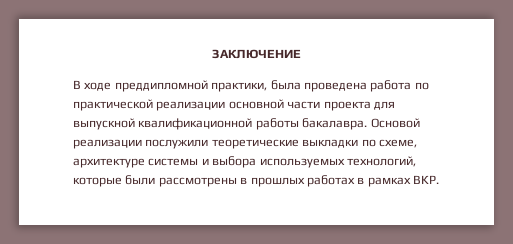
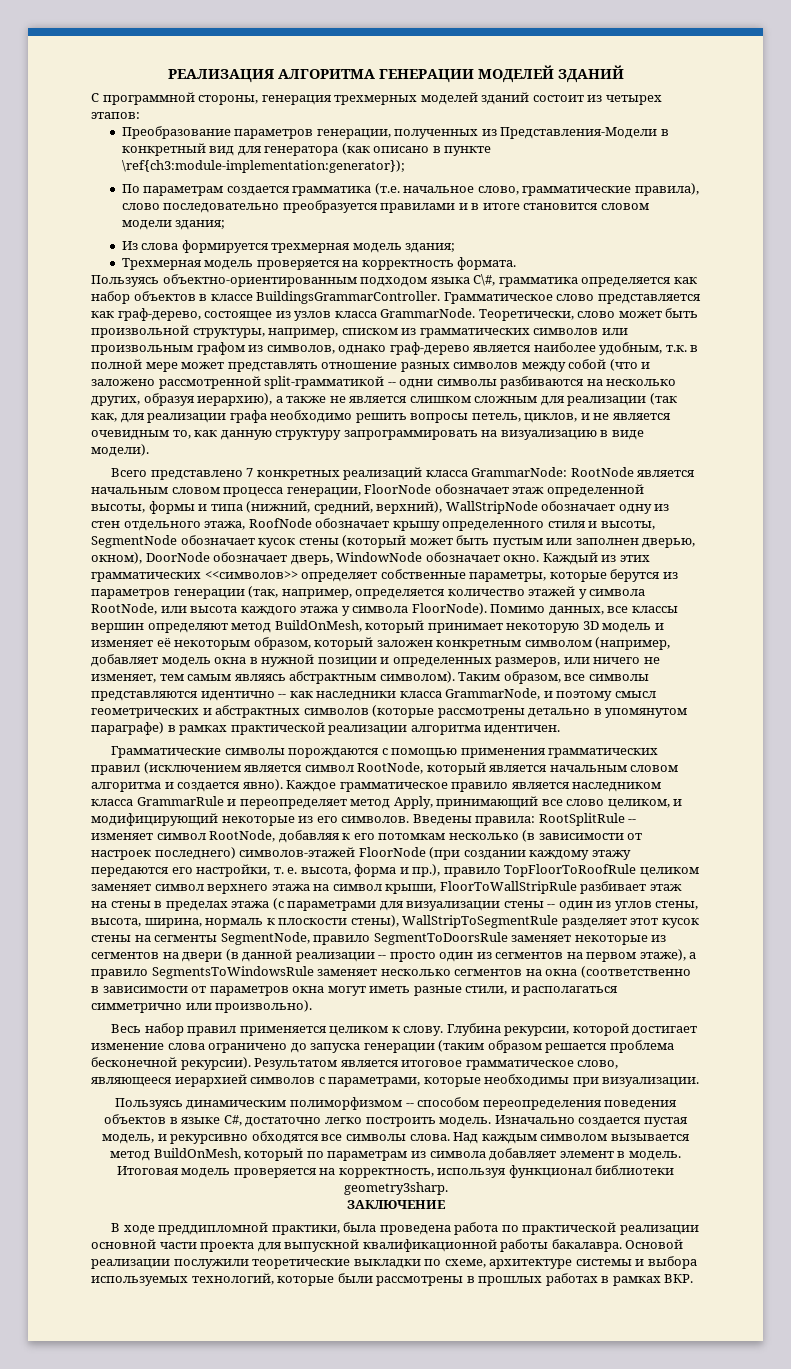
(212, 54) none -> [167,65,624,83] [91,92,662,105] [91,112,140,119] [121,126,669,139] [121,143,492,156] [121,160,405,173] [121,183,699,196] [121,200,649,213] [121,220,226,230] [121,240,456,253] [121,257,517,270] [91,274,697,287] [91,291,701,304] [91,308,699,321] [91,325,628,338] [91,342,699,355] [91,359,651,372] [91,376,677,389] [91,393,677,406] [91,410,671,423] [91,430,644,440] [91,444,149,457] [111,467,696,480] [91,484,644,497] [91,501,670,514] [91,518,655,531] [91,535,696,548] [91,552,650,565] [91,569,678,582] [91,586,646,599] [91,603,678,616] [91,620,664,633] [91,637,671,650] [91,654,660,667] [91,671,649,684] [91,688,656,701] [91,705,688,718] [91,722,561,735] [111,746,659,758] [91,762,679,775] [91,779,662,792] [91,796,683,809] [91,813,637,826] [91,830,643,843] [91,847,631,860] [91,864,699,877] [91,881,682,894] [91,898,699,911] [91,915,699,928] [91,932,667,945] [91,949,697,962] [91,966,691,979] [91,986,619,996] [91,1000,313,1013] [111,1023,698,1036] [91,1040,674,1053] [91,1057,619,1070] [91,1074,700,1087] [114,1097,678,1110] [104,1114,688,1127] [102,1131,690,1144] [110,1148,681,1161] [116,1165,675,1178] [343,1182,448,1195] РЕАЛИЗАЦИЯ АЛГОРИТМА ГЕНЕРАЦИИ МОДЕЛЕЙ ЗДАНИЙ // С программной стороны, генерация трехмерных моделей зданий состоит из четырех этапов: // Преобразование параметров генерации, полученных из Представления-Модели в конкретный вид для генератора (как описано в пункте \ref{ch3:module-implementation:generator}); // По параметрам создается грамматика (т.е. начальное слово, грамматические правила), слово последовательно преобразуется правилами и в итоге становится словом модели здания; // Из слова формируется трехмерная модель здания; // Трехмерная модель проверяется на корректность формата. // Пользуясь объектно-ориентированным подходом языка C\#, грамматика определяется как набор объектов в классе BuildingsGrammarController. Грамматическое слово представляется как граф-дерево, состоящее из узлов класса GrammarNode. Теоретически, слово может быть произвольной структуры, например, списком из грамматических символов или произвольным графом из символов, однако граф-дерево является наиболее удобным, т.к. в полной мере может представлять отношение разных символов между собой (что и заложено рассмотренной split-грамматикой -- одни символы разбиваются на несколько других, образуя иерархию), а также не является слишком сложным для реализации (так как, для реализации графа необходимо решить вопросы петель, циклов, и не является очевидным то, как данную структуру запрограммировать на визуализацию в виде модели). // Всего представлено 7 конкретных реализаций класса GrammarNode: RootNode является начальным словом процесса генерации, FloorNode обозначает этаж определенной высоты, формы и типа (нижний, средний, верхний), WallStripNode обозначает одну из стен отдельного этажа, RoofNode обозначает крышу определенного стиля и высоты, SegmentNode обозначает кусок стены (который может быть пустым или заполнен дверью, окном), DoorNode обозначает дверь, WindowNode обозначает окно. Каждый из этих грамматических <<символов>> определяет собственные параметры, которые берутся из параметров генерации (так, например, определяется количество этажей у символа RootNode, или высота каждого этажа у символа FloorNode). Помимо данных, все классы вершин определяют метод BuildOnMesh, который принимает некоторую 3D модель и изменяет её некоторым образом, который заложен конкретным символом (например, добавляет модель окна в нужной позиции и определенных размеров, или ничего не изменяет, тем самым являясь абстрактным символом). Таким образом, все символы представляются идентично -- как наследники класса GrammarNode, и поэтому смысл геометрических и абстрактных символов (которые рассмотрены детально в упомянутом параграфе) в рамках практической реализации алгоритма идентичен. // Грамматические символы порождаются с помощью применения грамматических правил (исключением является символ RootNode, который является начальным словом алгоритма и создается явно). Каждое грамматическое правило является наследником класса GrammarRule и переопределяет метод Apply, принимающий все слово целиком, и модифицирующий некоторые из его символов. Введены правила: RootSplitRule -- изменяет символ RootNode, добавляя к его потомкам несколько (в зависимости от настроек последнего) символов-этажей FloorNode (при создании каждому этажу передаются его настройки, т. е. высота, форма и пр.), правило TopFloorToRoofRule целиком заменяет символ верхнего этажа на символ крыши, FloorToWallStripRule разбивает этаж на стены в пределах этажа (с параметрами для визуализации стены -- один из углов стены, высота, ширина, нормаль к плоскости стены), WallStripToSegmentRule разделяет этот кусок стены на сегменты SegmentNode, правило SegmentToDoorsRule заменяет некоторые из сегментов на двери (в данной реализации -- просто один из сегментов на первом этаже), а правило SegmentsToWindowsRule заменяет несколько сегментов на окна (соответственно в зависимости от параметров окна могут иметь разные стили, и располагаться симметрично или произвольно). // Весь набор правил применяется целиком к слову. Глубина рекурсии, которой достигает изменение слова ограничено до запуска генерации (таким образом решается проблема бесконечной рекурсии). Результатом является итоговое грамматическое слово, являющееся иерархией символов с параметрами, которые необходимы при визуализации. // Пользуясь динамическим полиморфизмом -- способом переопределения поведения объектов в языке C#, достаточно легко построить модель. Изначально создается пустая модель, и рекурсивно обходятся все символы слова. Над каждым символом вызывается метод BuildOnMesh, который по параметрам из символа добавляет элемент в модель. Итоговая модель проверяется на корректность, используя функционал библиотеки geometry3sharp. //

